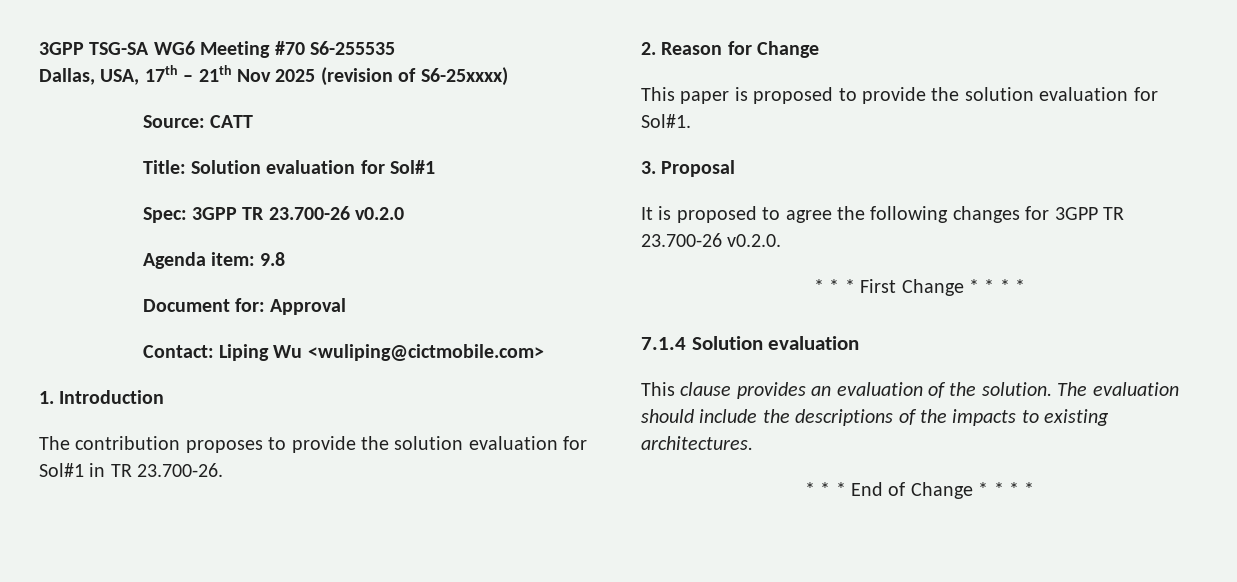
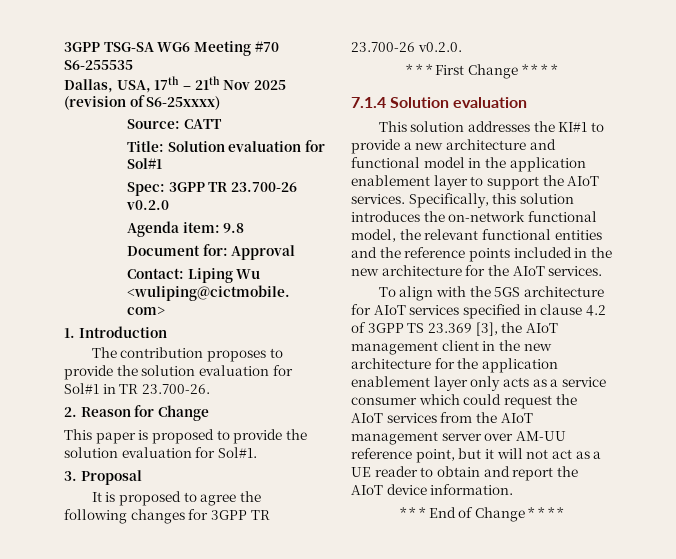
[680,382,1179,399] [641,409,1110,426] [641,436,753,450] clause provides an evaluation of the solution. The evaluation should include the descriptions of the impacts to existing architectures. -> [410,121,604,132] [351,139,556,154] [351,157,586,172] [351,175,600,190] [351,193,574,208] [351,211,597,222] [351,229,602,242] [351,247,612,262] [351,265,603,276] [378,286,604,301] [351,304,606,319] [351,322,558,336] [351,340,552,355] [351,358,558,373] [351,376,606,391] [351,394,577,409] [351,412,533,423] [351,431,566,445] [351,448,602,463] [351,466,578,481] [351,484,514,495] solution addresses the KI#1 to provide a new architecture and functional model in the application enablement layer to support the AIoT services. Specifically, this solution introduces the on-network functional model, the relevant functional entities and the reference points included in the new architecture for the AIoT services. // To align with the 5GS architecture for AIoT services specified in clause 4.2 of 3GPP TS 23.369 [3], the AIoT management client in the new architecture for the application enablement layer only acts as a service consumer which could request the AIoT services from the AIoT management server over AM-UU reference point, but it will not act as a UE reader to obtain and report the AIoT device information.

